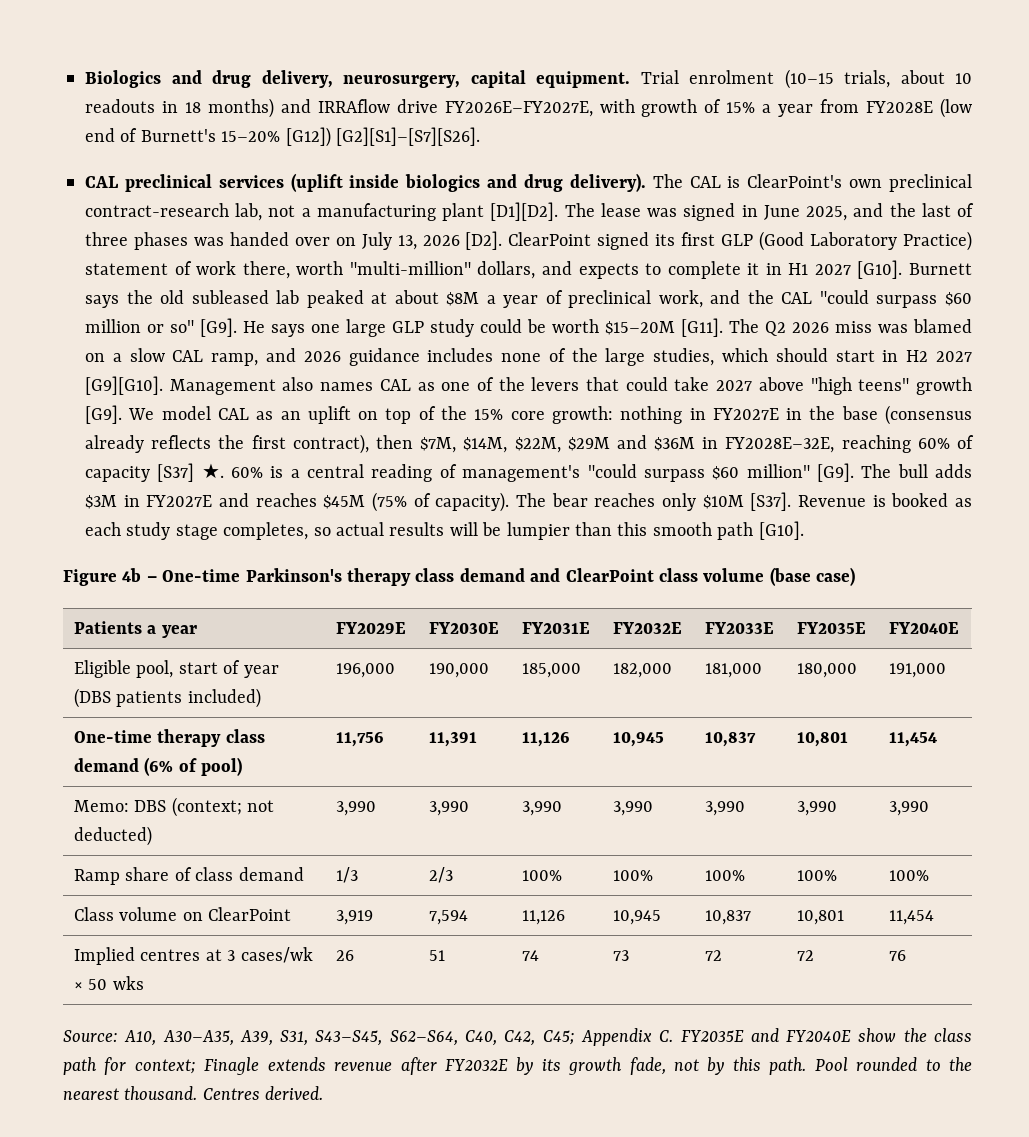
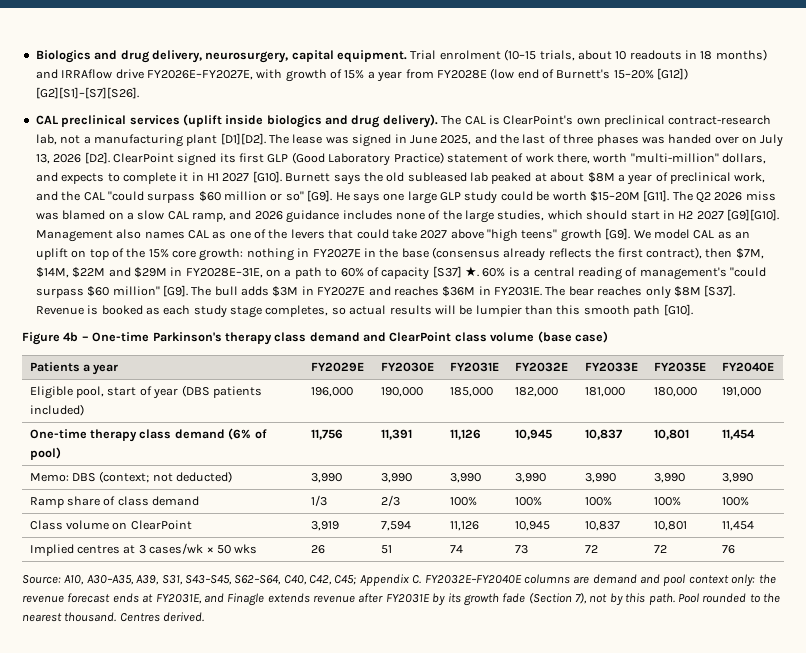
[514,435,911,453] $22M, $29M and $36M in FY2028E–32E, reaching -> [72,267,338,279] $22M and $29M in FY2028E–31E, on a path to
[323,492,510,512] $45M (75% of capacity). -> [442,286,542,297] $36M in FY2031E.
[702,495,744,509] $10M -> [673,286,701,297] $8M
[680,1028,972,1042] [63,1057,196,1075] FY2035E and FY2040E show the class path for context; -> [424,574,776,587] [22,593,224,604] FY2032E–FY2040E columns are demand and pool context only: the revenue forecast ends at FY2031E, and
[444,1059,508,1071] FY2032E -> [385,594,430,603] FY2031E
[629,1057,666,1075] fade, -> [502,592,587,604] fade (Section 7),

